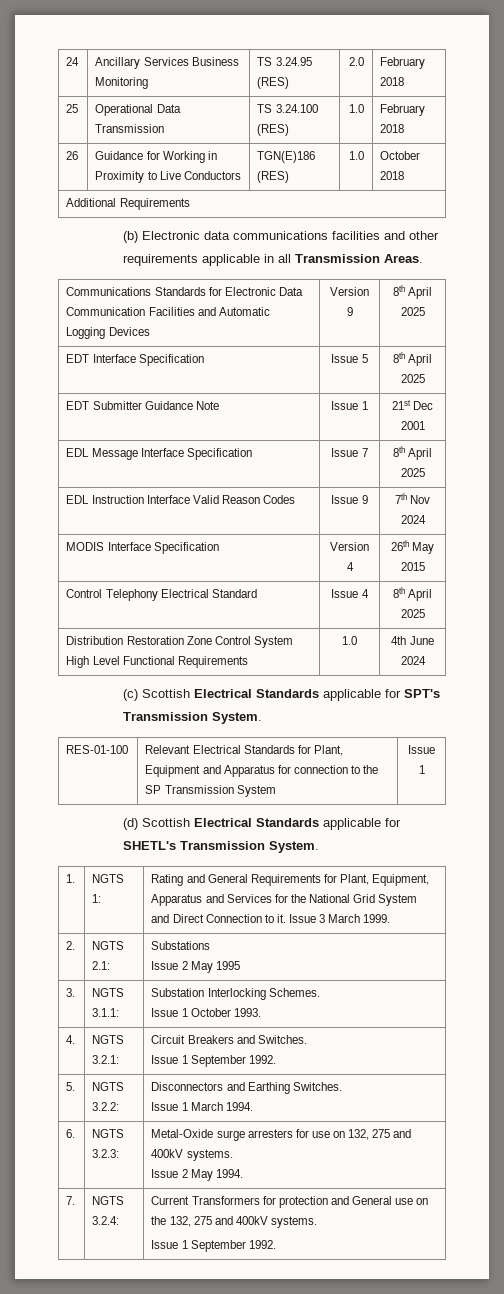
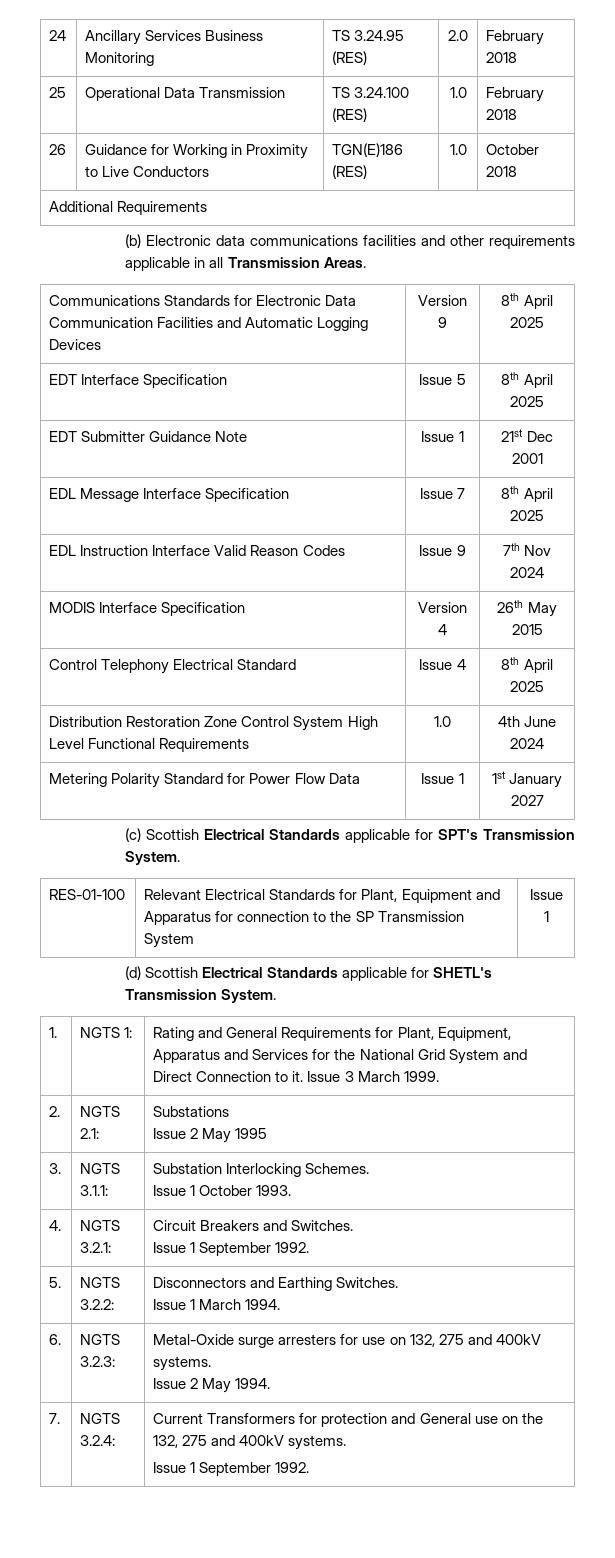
(426, 660) none -> [49,773,360,788] [421,773,464,784] [491,771,563,788] [510,795,544,806] // Metering Polarity Standard for Power Flow Data | Issue 1 | 1st January 2027

